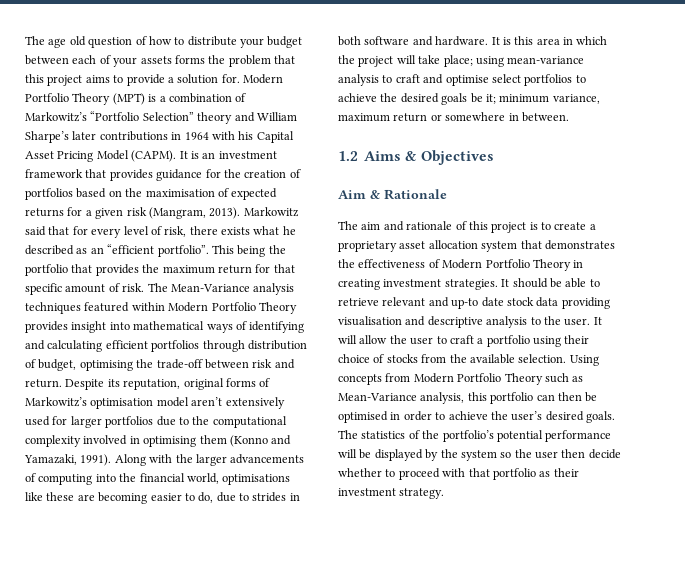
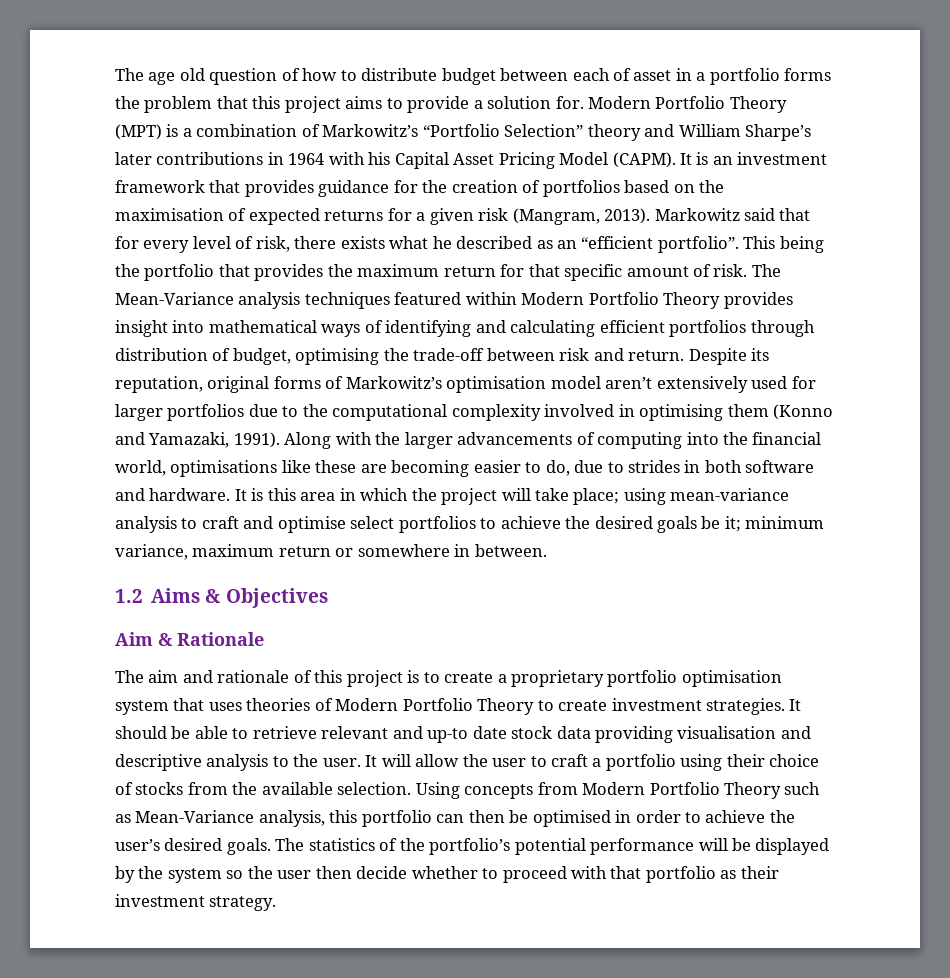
[240,38,264,48] your -> (438, 74) none
[113,56,172,67] your assets -> [633,68,780,85] asset in a portfolio
[399,240,615,252] [338,259,426,268] asset allocation system that demonstrates the effectiveness -> [607,670,782,687] [115,698,311,715] portfolio optimisation system that uses theories
[573,260,584,268] [338,279,380,290] in creating -> [537,700,608,711] to create

